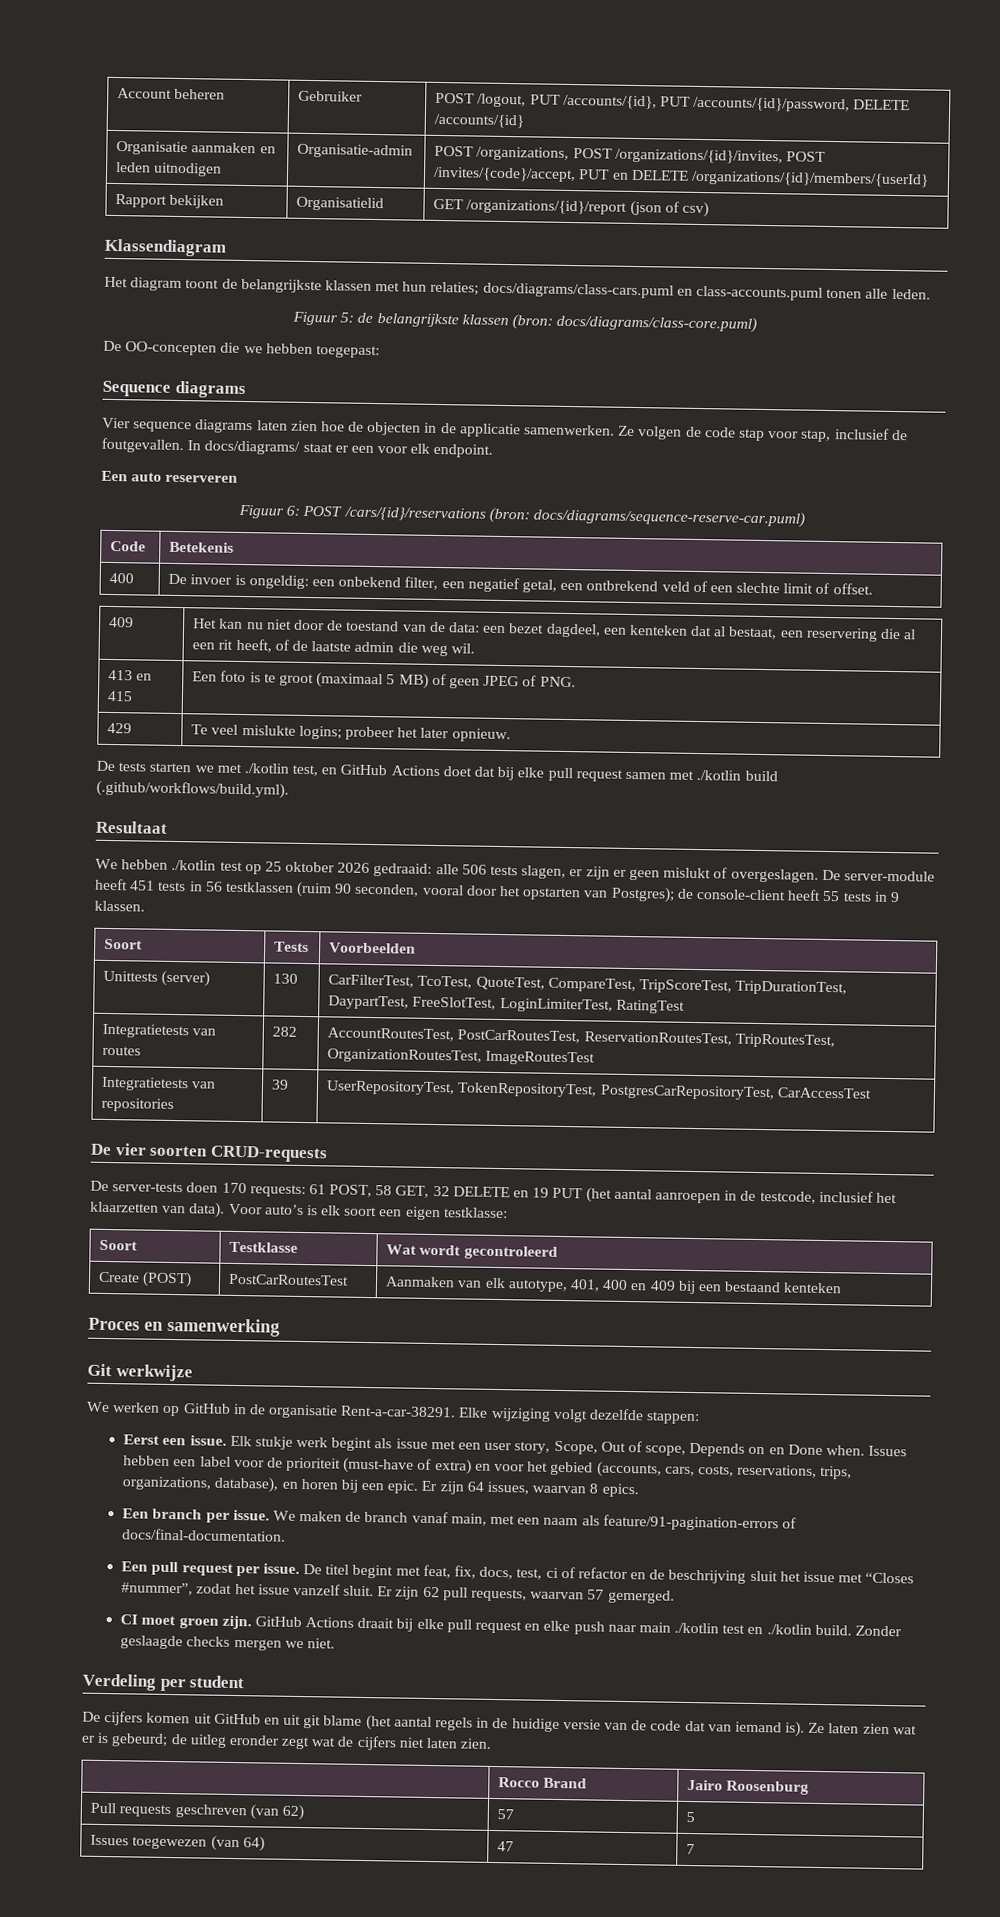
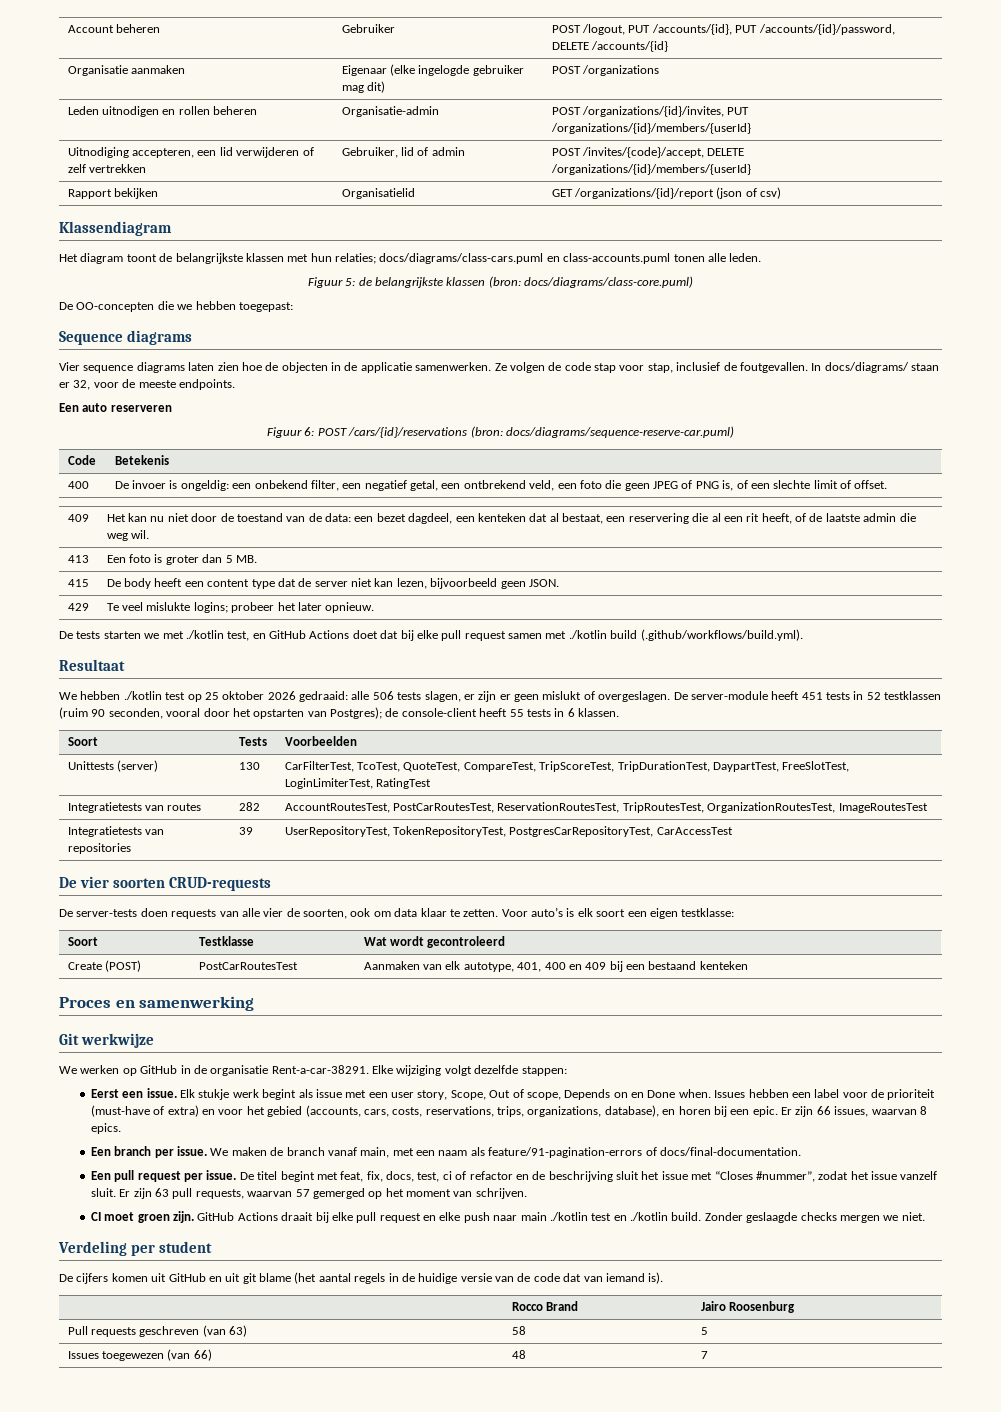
[259,146,276,154] [116,162,223,177] [297,143,414,159] [434,145,827,165] [433,166,629,183] en leden uitnodigen | Organisatie-admin | POST /organizations, POST /organizations/{id}/invites, POST /invites/{code}/accept, PUT en -> [341,64,524,76] [341,81,386,93] [551,65,660,76] [67,106,258,117] [341,106,439,117] [551,106,750,117] [550,123,751,134] [67,147,314,158] [67,164,147,173] [341,147,465,158] [551,147,705,158] | Eigenaar (elke ingelogde gebruiker mag dit) | POST /organizations // Leden uitnodigen en rollen beheren | Organisatie-admin | POST /organizations/{id}/invites, PUT /organizations/{id}/members/{userId} // Uitnodiging accepteren, een lid verwijderen of zelf vertrekken | Gebruiker, lid of admin | POST /invites/{code}/accept,
[302,442,494,458] staat er een voor elk endpoint. -> [911,363,939,371] [59,379,235,390] staan er 32, voor de meeste endpoints.
[661,581,690,592] veld -> [529,480,734,491] veld, een foto die geen JPEG of PNG is,
[136,673,153,681] [107,690,134,702] en 415 -> (89, 559) none
[263,672,576,689] te groot (maximaal 5 MB) of geen JPEG of PNG. -> [165,554,257,565] [67,579,89,587] [106,578,559,589] groter dan 5 MB. // 415 | De body heeft een content type dat de server niet kan lezen, bijvoorbeeld geen JSON.
[204,881,223,892] 56 -> [866,692,881,700] 52
[889,891,900,903] 9 -> [567,708,575,717] 6
[221,1182,897,1204] [90,1201,226,1218] 170 requests: 61 POST, 58 GET, 32 DELETE en 19 PUT (het aantal aanroepen in de testcode, inclusief het klaarzetten van data). -> [171,908,499,919] requests van alle vier de soorten, ook om data klaar te zetten.
[466,1481,484,1492] 64 -> [816,1106,831,1115] 66
[422,1586,440,1598] 62 -> [155,1188,170,1197] 63
[607,1589,675,1604] gemerged. -> [312,1188,527,1199] gemerged op het moment van schrijven.
[808,1722,917,1735] [81,1732,493,1751] Ze laten zien wat er is gebeurd; de uitleg eronder zegt wat de cijfers niet laten zien. -> (664, 1278) none
[282,1804,305,1821] [497,1809,515,1820] 62) | 57 -> [229,1325,248,1337] [511,1326,526,1335] 63) | 58
[242,1836,265,1852] [497,1841,515,1852] 64) | 47 -> [193,1349,212,1361] [511,1350,526,1359] 66) | 48

